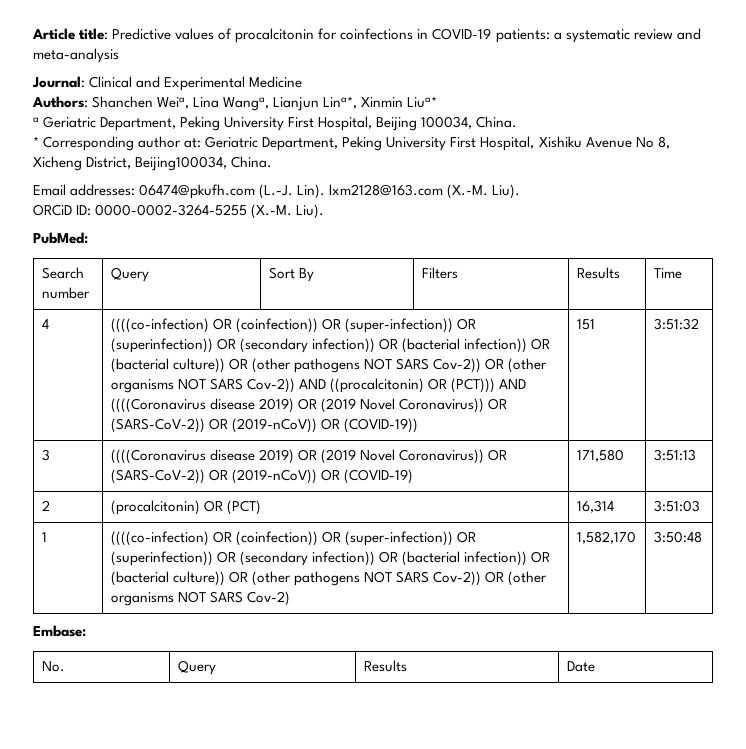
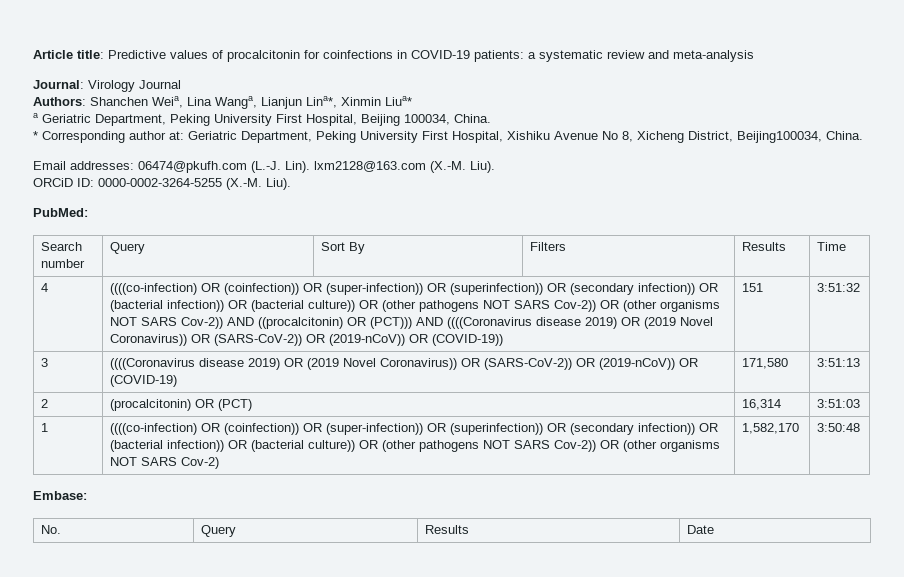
[89,76,303,91] Clinical and Experimental Medicine -> [88,80,181,92] Virology Journal

